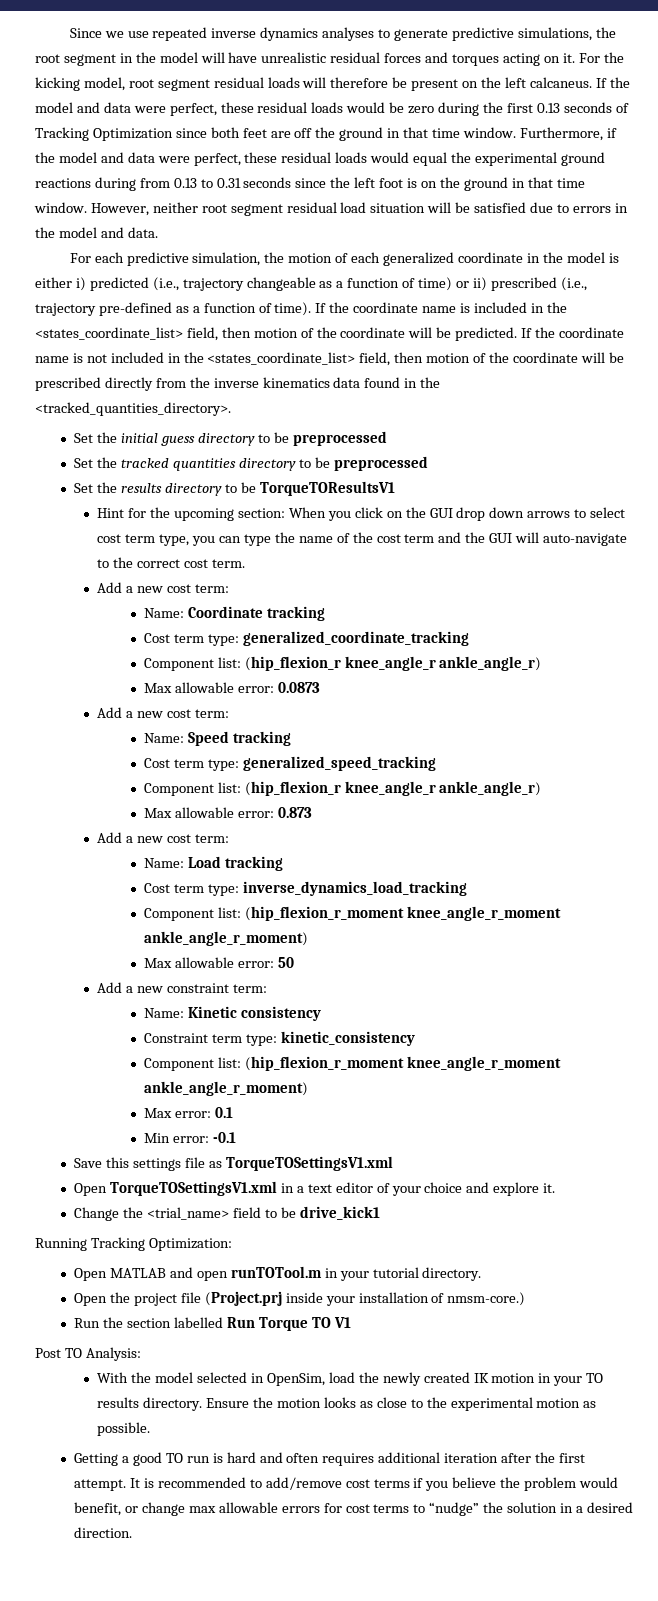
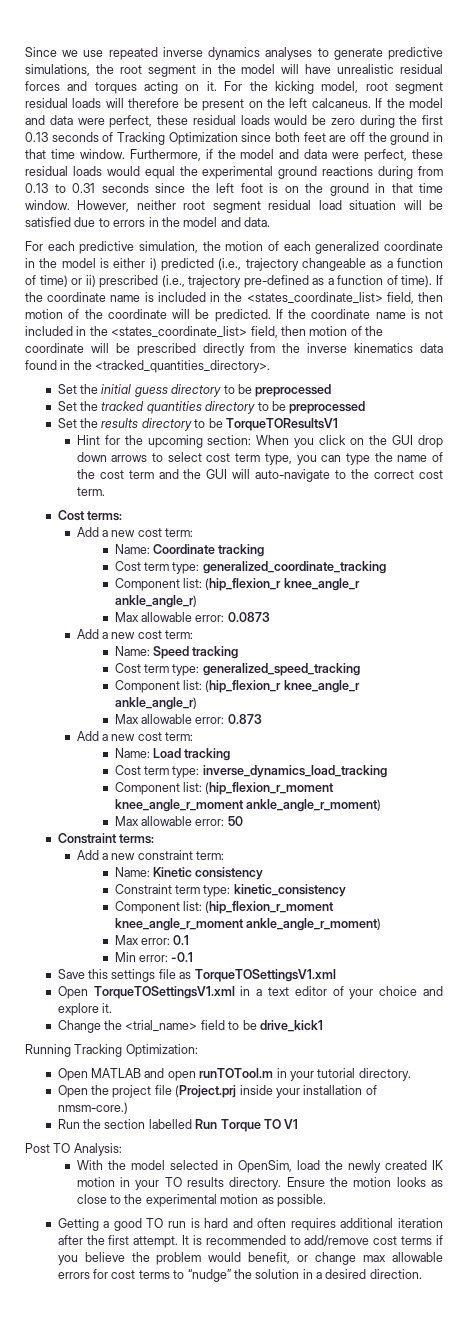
(246, 563) none -> [57,510,123,521] // Cost terms:
(294, 962) none -> [57,833,155,844] // Constraint terms:

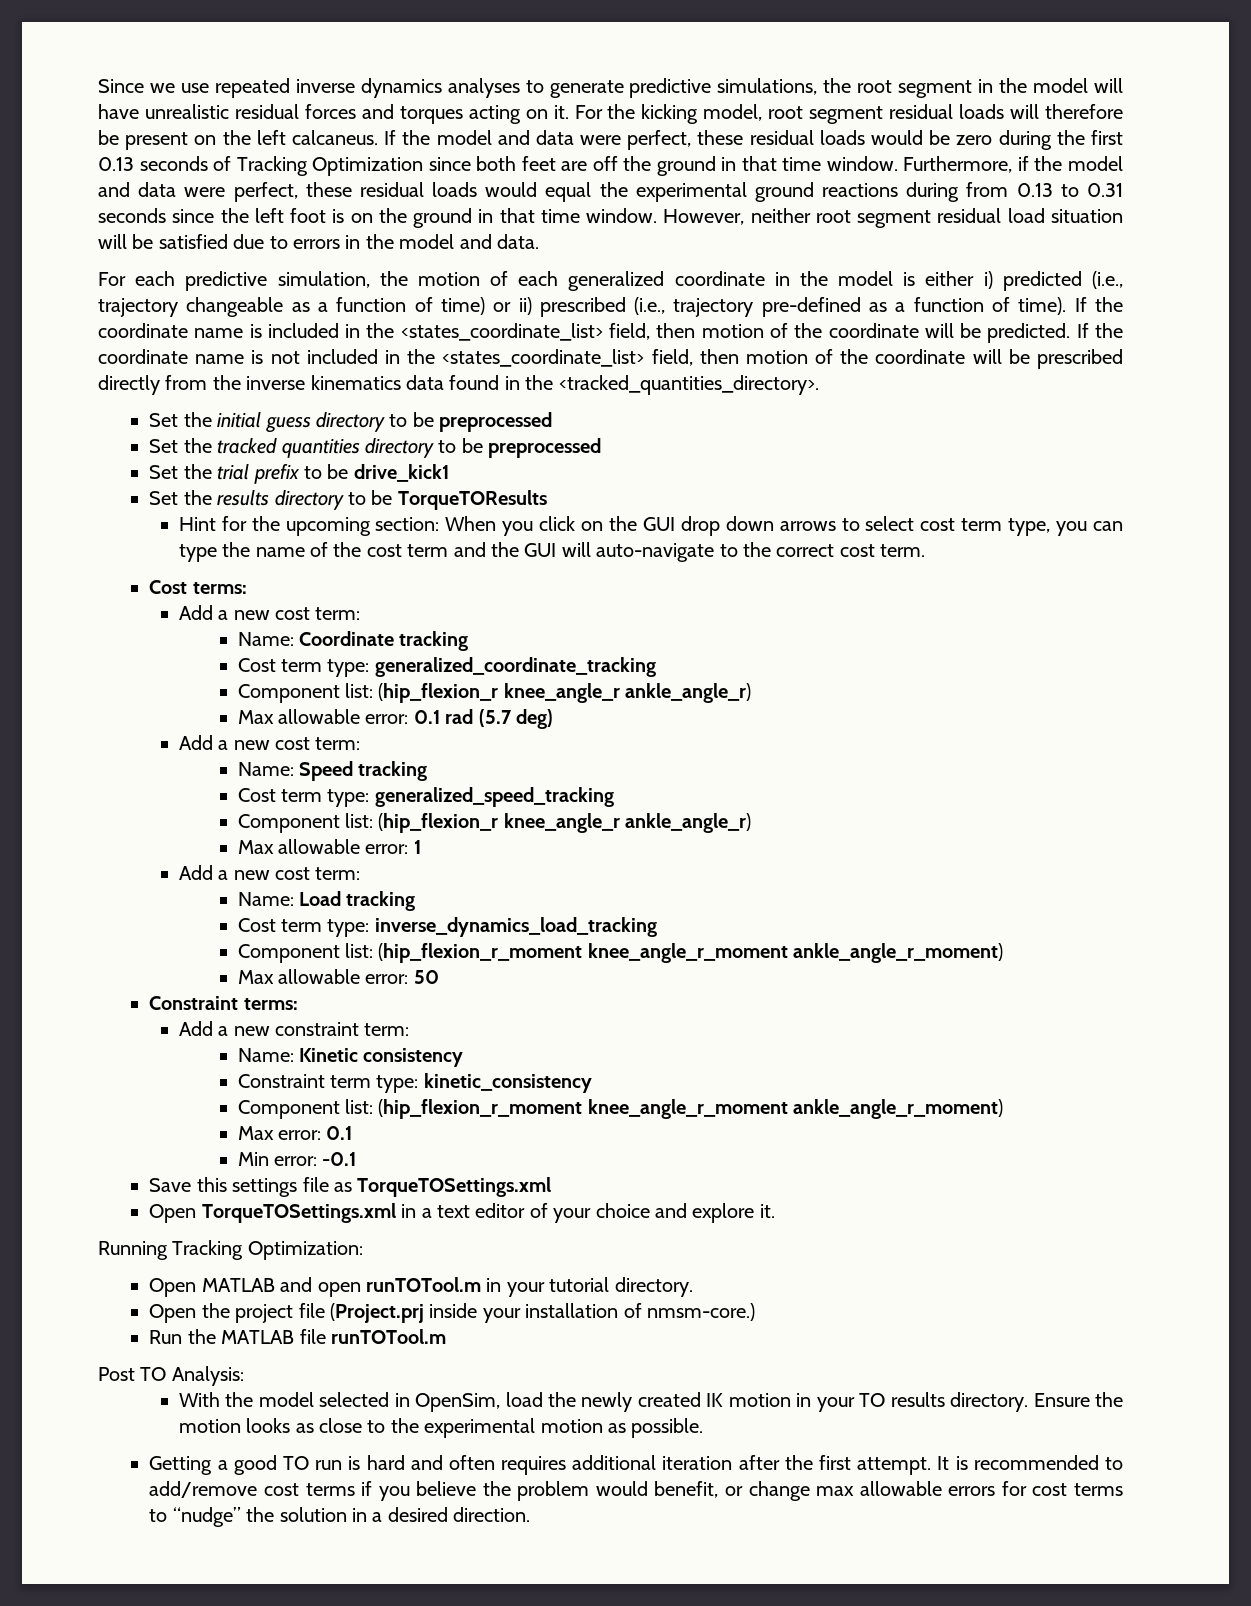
(366, 407) none -> [149,464,449,484] // Set the trial prefix to be drive_kick1
[225,418,338,431] TorqueTOResultsV1 -> [397,490,547,510] TorqueTOResults
[227,612,270,622] 0.0873 -> [413,709,554,729] 0.1 rad (5.7 deg)
[227,714,262,724] 0.873 -> [413,840,421,854] 1
[194,969,336,982] [57,986,235,999] TorqueTOSettingsV1.xml // Open TorqueTOSettingsV1.xml -> [357,1177,552,1197] [149,1203,396,1223] TorqueTOSettings.xml // Open TorqueTOSettings.xml
[57,1020,323,1033] // Change the <trial_name> field to be drive_kick1 -> (775, 1211) none
[104,1119,299,1132] section labelled Run Torque TO V1 -> [221,1329,446,1344] MATLAB file runTOTool.m

